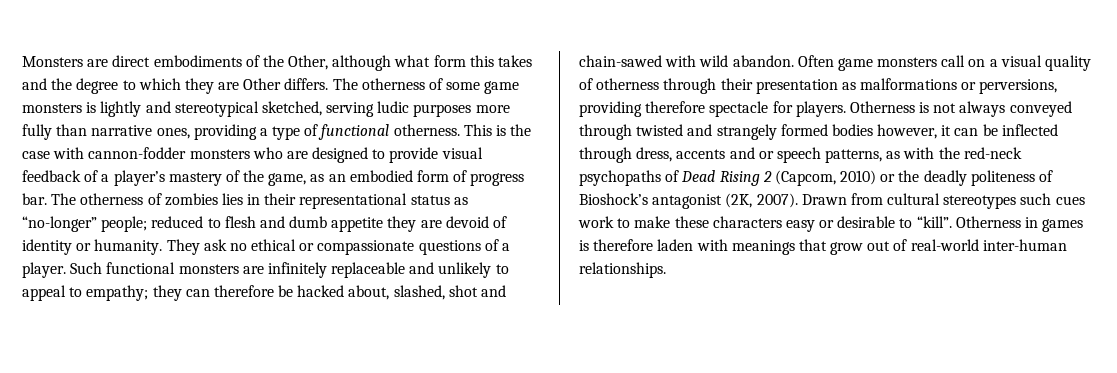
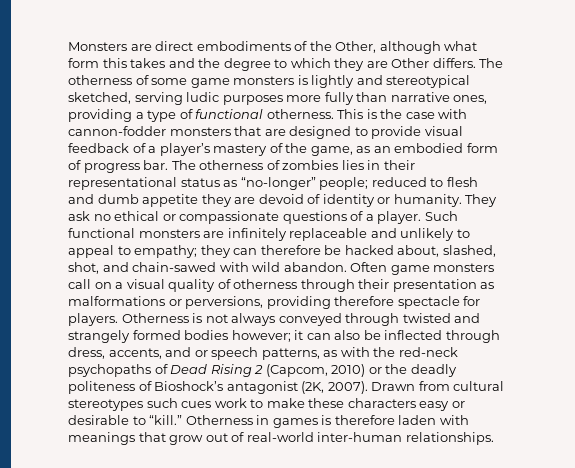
[252,147,283,159] who -> [234,126,262,136] that
[448,285,478,297] shot -> [68,262,99,274] shot,
[877,124,938,139] however, -> [231,330,291,342] however;
(979, 132) none -> [334,330,361,340] also
[676,149,726,159] accents -> [108,348,162,359] accents,
[916,216,952,228] “kill”. -> [149,415,183,425] “kill.”

